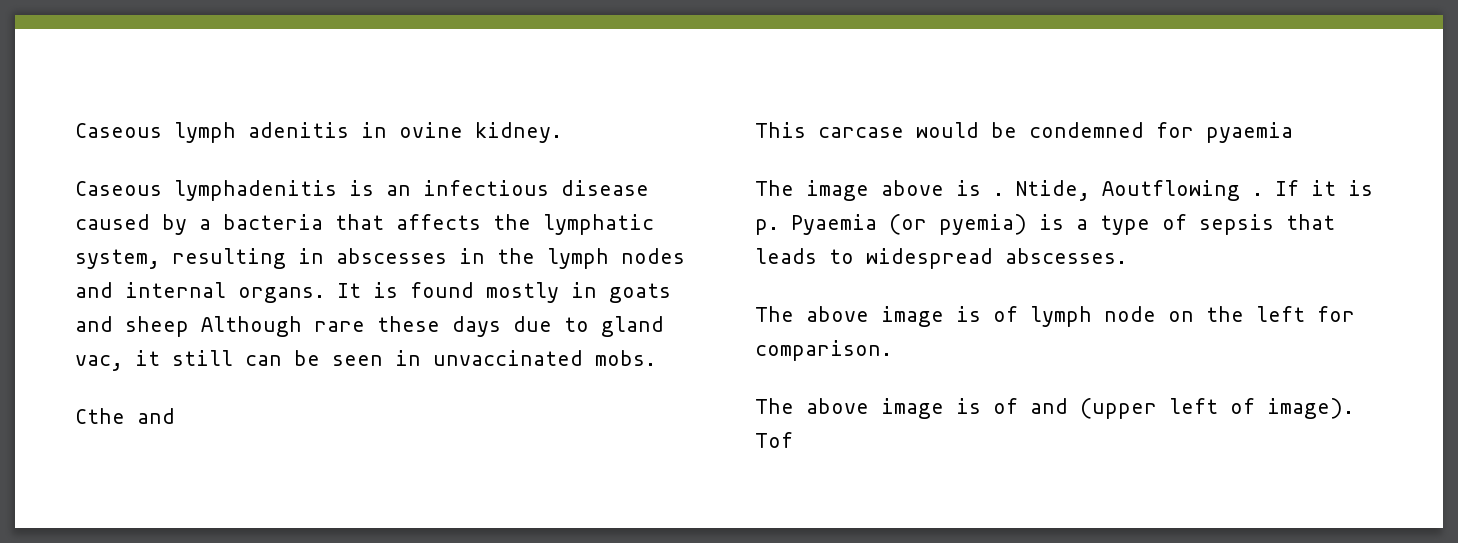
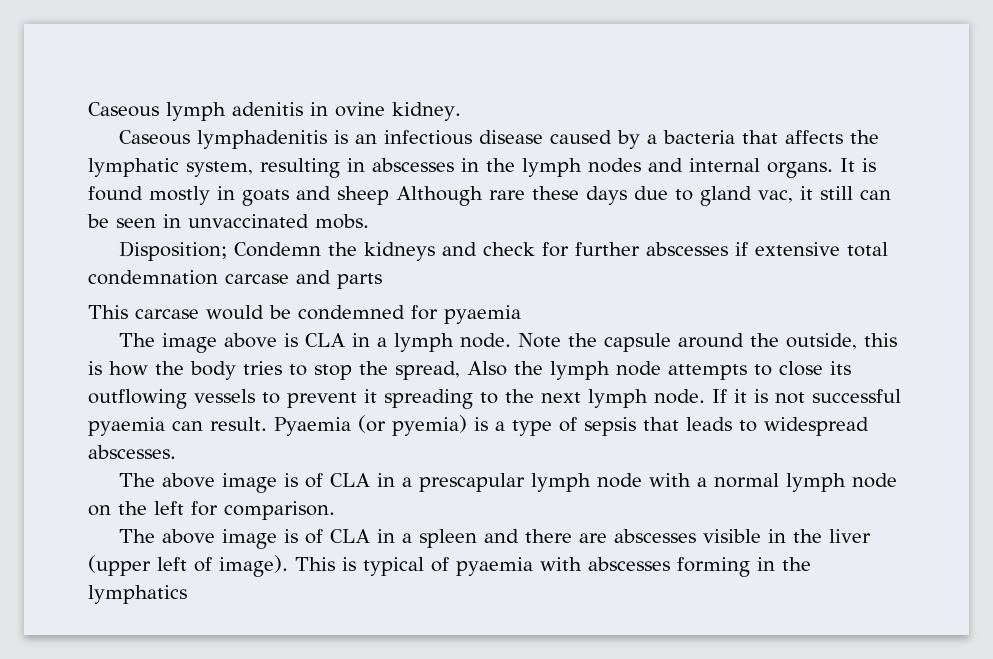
[75,408,175,424] Cthe and -> [119,241,889,261] [88,270,382,289] Disposition; Condemn the kidneys and check for further abscesses if extensive total condemnation carcase and parts
[993,180,1373,201] [755,219,779,235] . Ntide, Aoutflowing . If it is p. -> [305,333,898,352] [88,361,851,380] [88,389,901,409] [88,417,267,436] CLA in a lymph node. Note the capsule around the outside, this is how the body tries to stop the spread, Also the lymph node attempts to close its outflowing vessels to prevent it spreading to the next lymph node. If it is not successful pyaemia can result.
(1018, 314) none -> [330,473,780,492] CLA in a prescapular lymph node with a normal
[1030,398,1354,419] [755,432,793,448] and (upper left of image). Tof -> [330,529,872,548] [88,555,811,577] [88,585,187,604] CLA in a spleen and there are abscesses visible in the liver (upper left of image). This is typical of pyaemia with abscesses forming in the lymphatics

